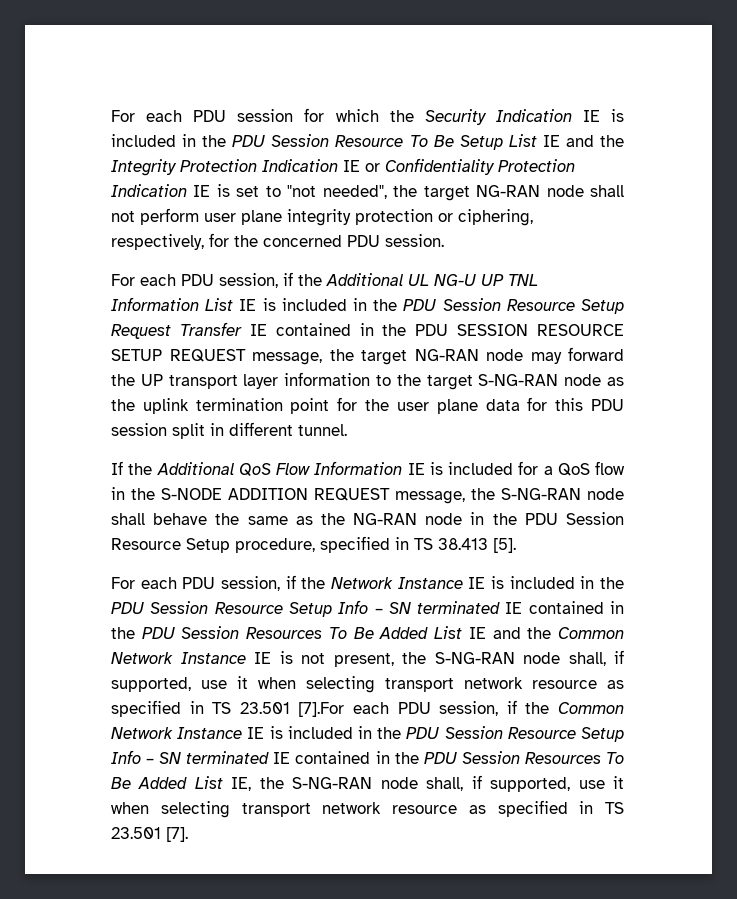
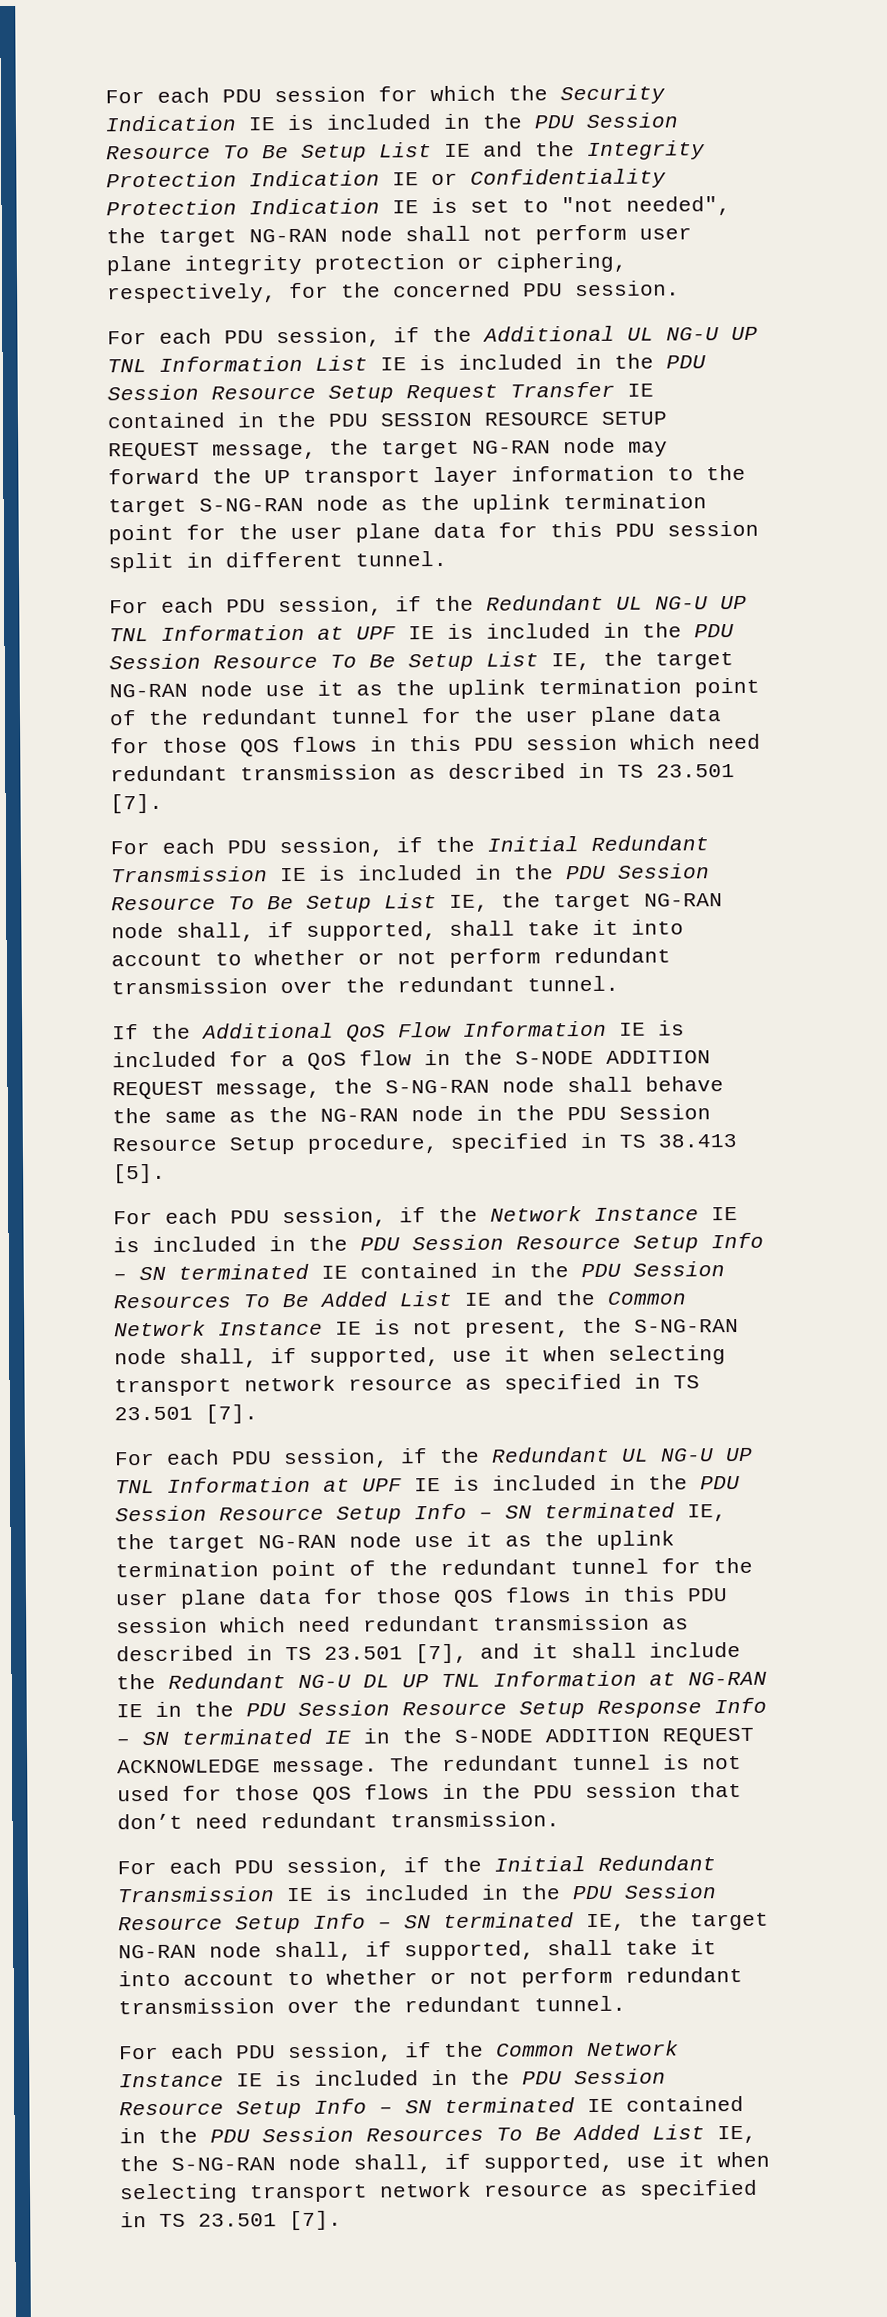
(347, 430) none -> [109,594,747,617] [109,622,734,642] [109,650,734,672] [109,677,760,699] [109,706,722,726] [110,733,761,757] [110,762,735,782] [110,793,163,814] [110,835,709,858] [111,863,710,883] [111,892,723,913] [111,919,684,942] [111,947,671,968] [111,975,619,995] // For each PDU session, if the Redundant UL NG-U UP TNL Information at UPF IE is included in the PDU Session Resource To Be Setup List IE, the target NG-RAN node use it as the uplink termination point of the redundant tunnel for the user plane data for those QOS flows in this PDU session which need redundant transmission as described in TS 23.501 [7]. // For each PDU session, if the Initial Redundant Transmission IE is included in the PDU Session Resource To Be Setup List IE, the target NG-RAN node shall, if supported, shall take it into account to whether or not perform redundant transmission over the redundant tunnel.
[298,702,345,717] [7].For -> [205,1404,258,1424] [114,1446,753,1469] [115,1474,740,1494] [115,1502,727,1524] [115,1530,675,1553] [115,1557,753,1581] [115,1586,728,1609] [116,1614,689,1634] [116,1641,741,1664] [116,1670,767,1690] [116,1697,767,1719] [116,1727,754,1746] [117,1754,742,1777] [117,1781,742,1804] [117,1811,560,1830] [117,1855,716,1878] [117,1883,717,1903] [118,1911,769,1934] [118,1939,717,1962] [118,1966,743,1988] [118,1995,626,2015] [119,2045,159,2060] [7]. // For each PDU session, if the Redundant UL NG-U UP TNL Information at UPF IE is included in the PDU Session Resource Setup Info – SN terminated IE, the target NG-RAN node use it as the uplink termination point of the redundant tunnel for the user plane data for those QOS flows in this PDU session which need redundant transmission as described in TS 23.501 [7], and it shall include the Redundant NG-U DL UP TNL Information at NG-RAN IE in the PDU Session Resource Setup Response Info – SN terminated IE in the S-NODE ADDITION REQUEST ACKNOWLEDGE message. The redundant tunnel is not used for those QOS flows in the PDU session that don’t need redundant transmission. // For each PDU session, if the Initial Redundant Transmission IE is included in the PDU Session Resource Setup Info – SN terminated IE, the target NG-RAN node shall, if supported, shall take it into account to whether or not perform redundant transmission over the redundant tunnel. // For

